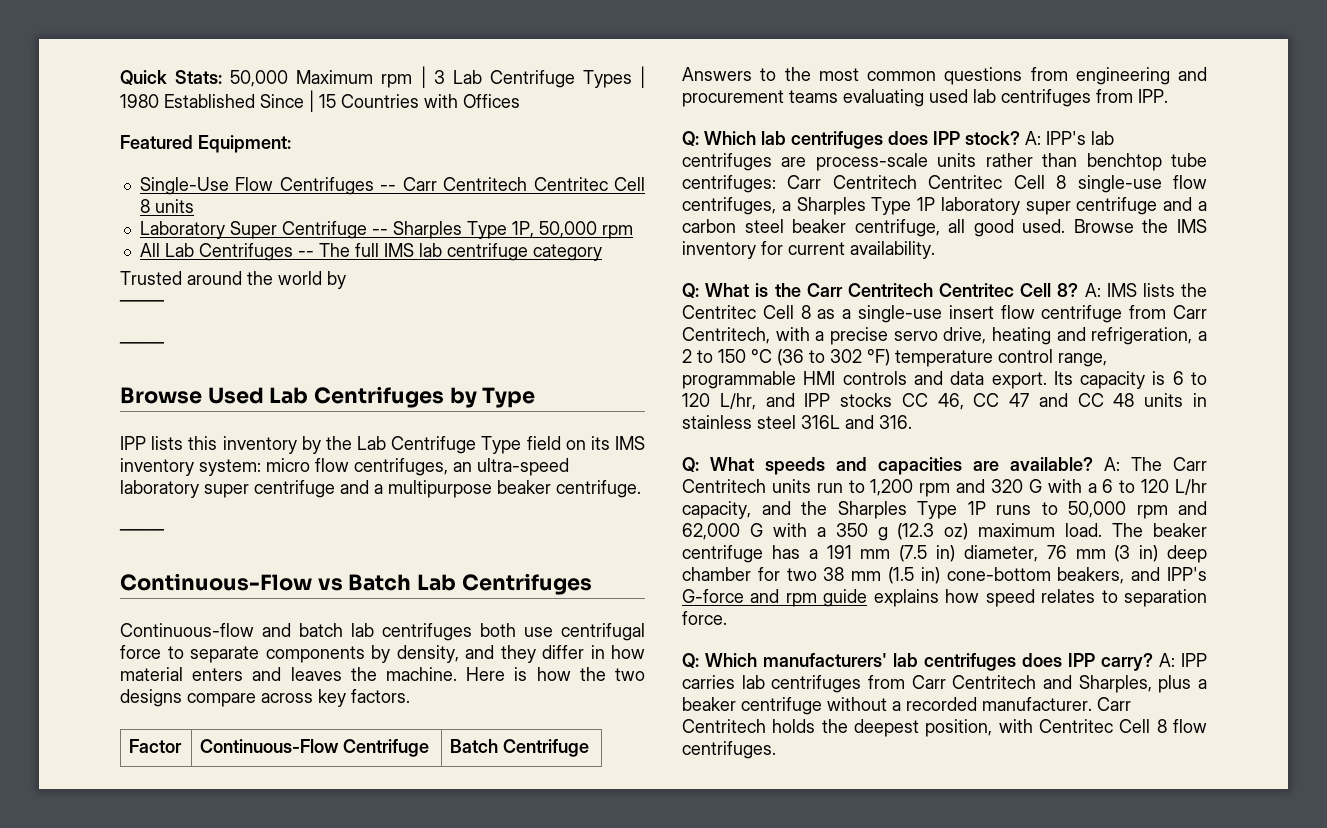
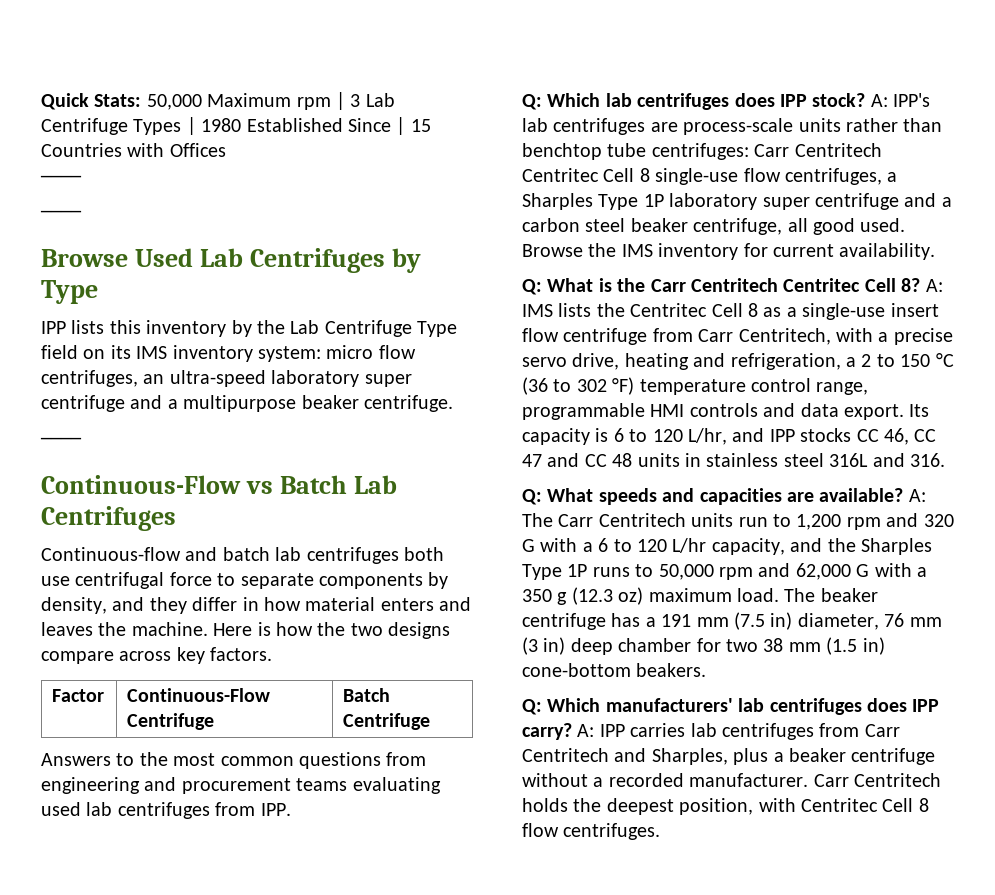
[120,135,291,153] [139,177,645,195] [139,199,194,213] [139,221,633,239] [139,243,602,261] [120,271,346,289] // Featured Equipment: // Single-Use Flow Centrifuges -- Carr Centritech Centritec Cell 8 units // Laboratory Super Centrifuge -- Sharples Type 1P, 50,000 rpm // All Lab Centrifuges -- The full IMS lab centrifuge category // Trusted around the world by -> (226, 150) none
[1057,567,1207,584] [682,589,1207,607] [682,611,727,625] beakers, and IPP's G-force and rpm guide explains how speed relates to separation force. -> [636,663,707,677] beakers.

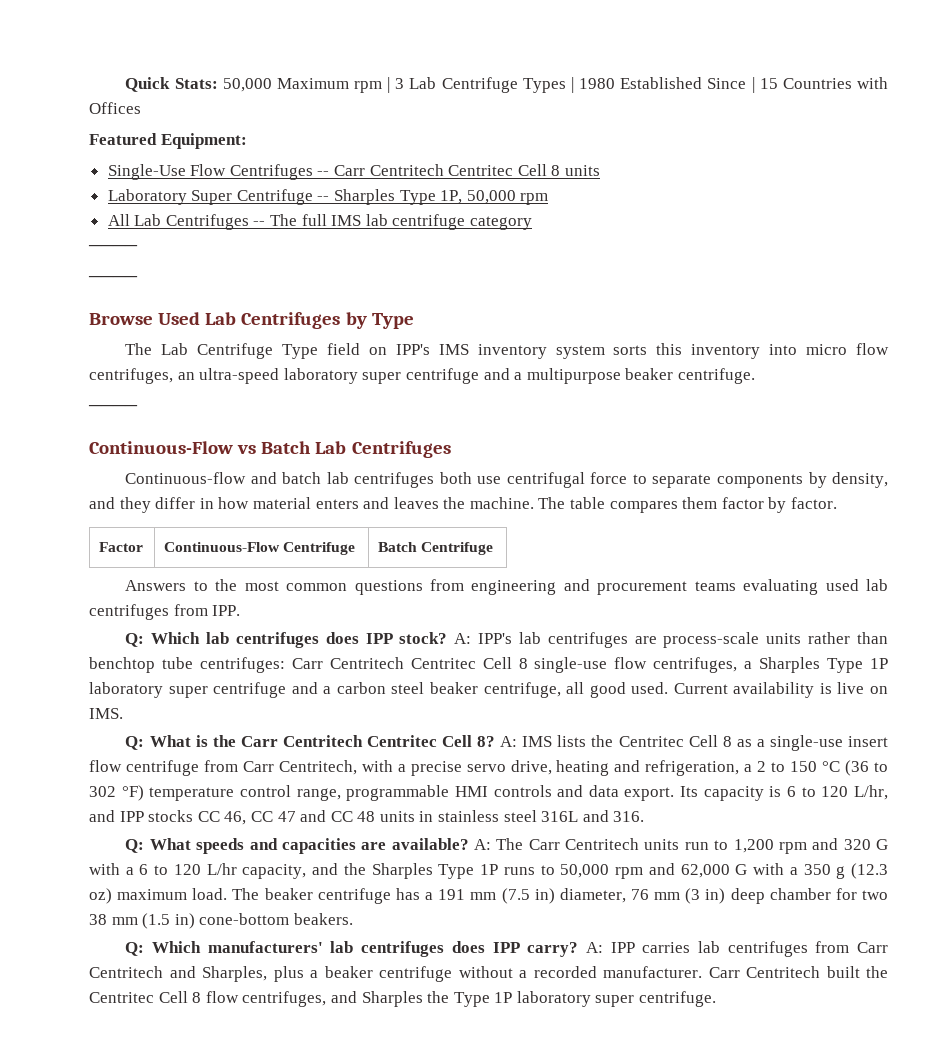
(226, 150) none -> [89,133,247,149] [107,164,601,180] [107,189,549,205] [107,214,533,230] // Featured Equipment: // Single-Use Flow Centrifuges -- Carr Centritech Centritec Cell 8 units // Laboratory Super Centrifuge -- Sharples Type 1P, 50,000 rpm // All Lab Centrifuges -- The full IMS lab centrifuge category
[41,320,285,337] IPP lists this inventory by the -> [125,343,153,355] The
[110,345,321,362] its IMS inventory system: -> [395,343,798,359] IPP's IMS inventory system sorts this inventory into
[213,622,451,639] [41,647,273,664] Here is how the two designs compare across key factors. -> [538,497,838,513] The table compares them factor by factor.
[522,243,936,260] Browse the IMS inventory for current availability. -> [673,682,888,698] [89,708,123,719] Current availability is live on IMS.
[522,798,929,815] [522,823,661,840] holds the deepest position, with Centritec Cell 8 flow centrifuges. -> [826,966,888,978] [89,991,717,1007] built the Centritec Cell 8 flow centrifuges, and Sharples the Type 1P laboratory super centrifuge.

